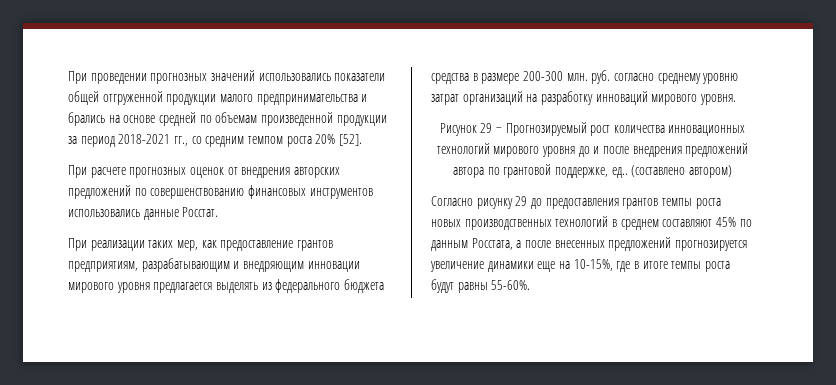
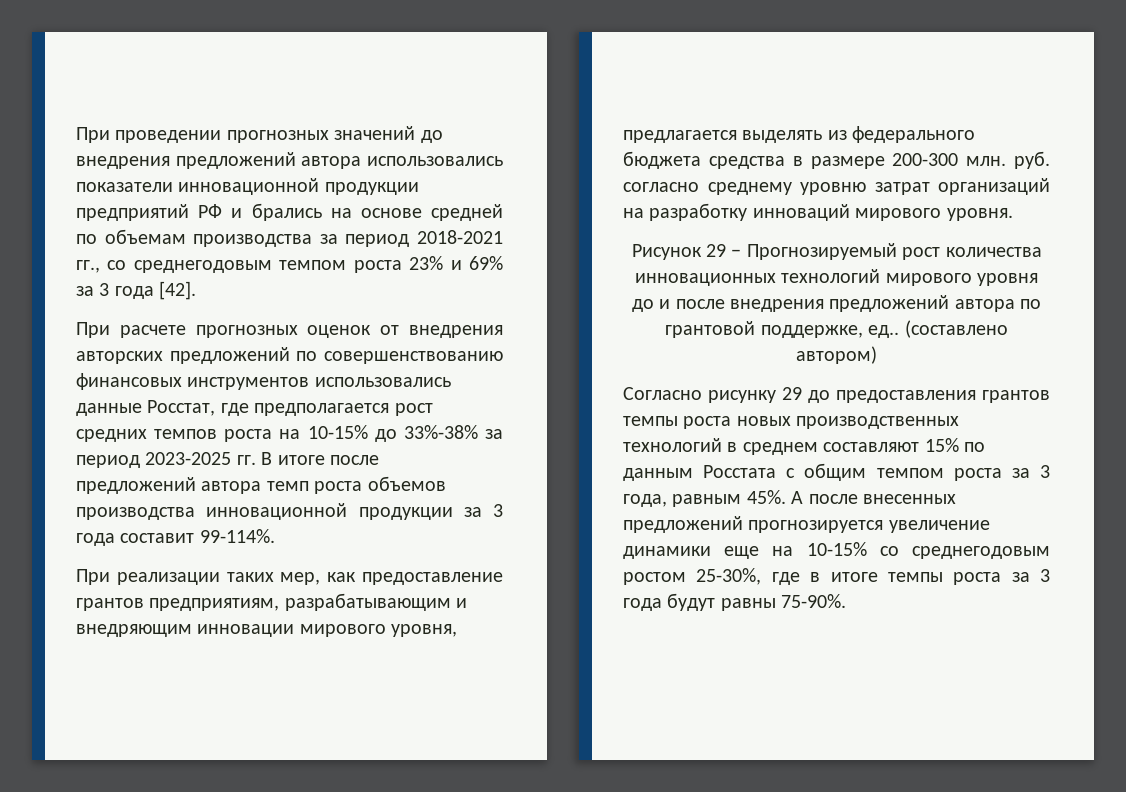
[258,73,386,81] [68,91,358,105] использовались показатели общей отгруженной продукции малого предпринимательства -> [420,130,443,143] [76,152,503,169] [76,178,419,195] [76,204,223,221] до внедрения предложений автора использовались показатели инновационной продукции предприятий РФ
[260,112,387,126] произведенной продукции -> [193,234,313,247] производства
[205,134,362,147] средним темпом роста 20% [52]. -> [133,256,504,273] [76,281,197,300] среднегодовым темпом роста 23% и 69% за 3 года [42].
[182,207,219,217] Росстат. -> [147,400,433,416] [76,425,504,442] [76,452,379,468] [76,476,446,494] [76,503,503,520] [76,529,275,546] Росстат, где предполагается рост средних темпов роста на 10-15% до 33%-38% за период 2023-2025 гг. В итоге после предложений автора темп роста объемов производства инновационной продукции за 3 года составит 99-114%.
[116,282,150,293] уровня -> [391,624,458,637] уровня,
[715,217,736,227] 45% -> [924,438,959,452] 15%
[471,238,522,250] Росстата, а -> [703,463,1050,481] [623,490,804,507] Росстата с общим темпом роста за 3 года, равным 45%. А
[573,259,613,271] 10-15%, -> [806,542,1050,559] [623,568,762,585] 10-15% со среднегодовым ростом 25-30%,
(730, 266) none -> [1011,569,1050,582] [623,598,662,611] за 3 года
[491,280,531,290] 55-60%. -> [781,594,847,608] 75-90%.

